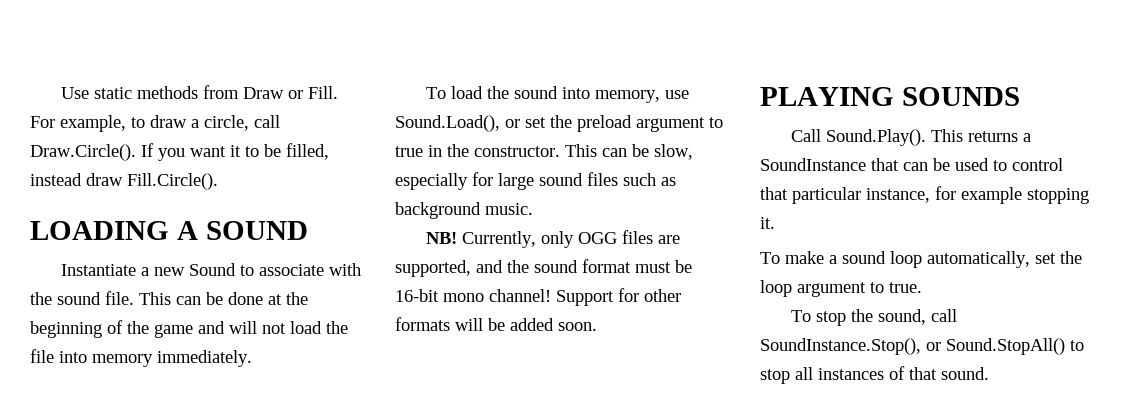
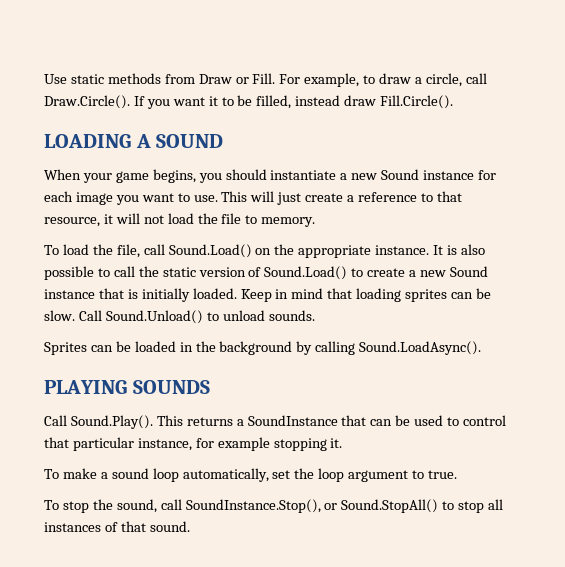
[61,263,362,276] [30,291,308,305] [30,320,225,338] Instantiate a new Sound to associate with the sound file. This can be done at the beginning of the game and -> [44,169,497,183] [44,191,462,205] [44,214,113,227] When your game begins, you should instantiate a new Sound instance for each image you want to use. This will just create a reference to that resource, it
[59,350,252,367] into memory immediately. -> [245,215,316,227] to memory.
[514,86,690,103] [395,115,723,132] [395,144,693,160] [395,172,676,190] [395,202,533,219] [426,230,681,248] [395,259,692,277] [395,288,681,306] [395,317,597,331] sound into memory, use Sound.Load(), or set the preload argument to true in the constructor. This can be slow, especially for large sound files such as background music. // NB! Currently, only OGG files are supported, and the sound format must be 16-bit mono channel! Support for other formats will be added soon. -> [116,244,485,258] [44,266,488,280] [44,288,491,302] [44,310,315,324] [44,341,482,355] file, call Sound.Load() on the appropriate instance. It is also possible to call the static version of Sound.Load() to create a new Sound instance that is initially loaded. Keep in mind that loading sprites can be slow. Call Sound.Unload() to unload sounds. // Sprites can be loaded in the background by calling Sound.LoadAsync().

